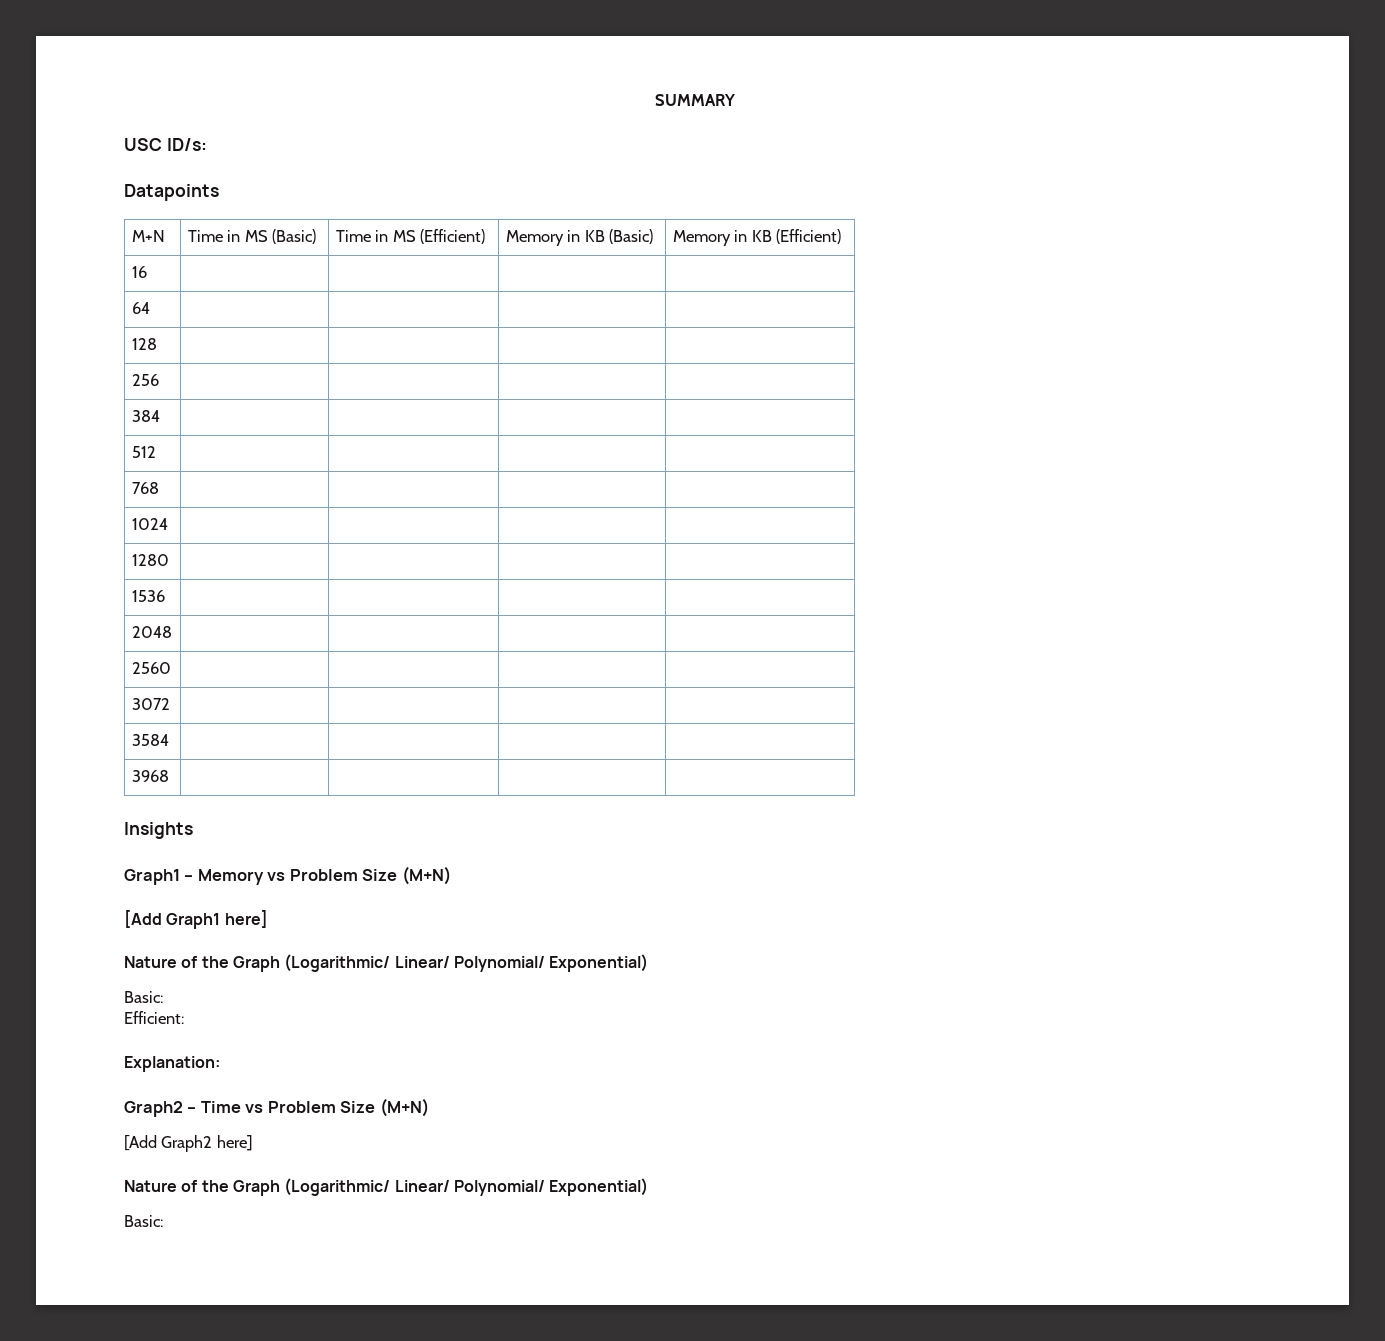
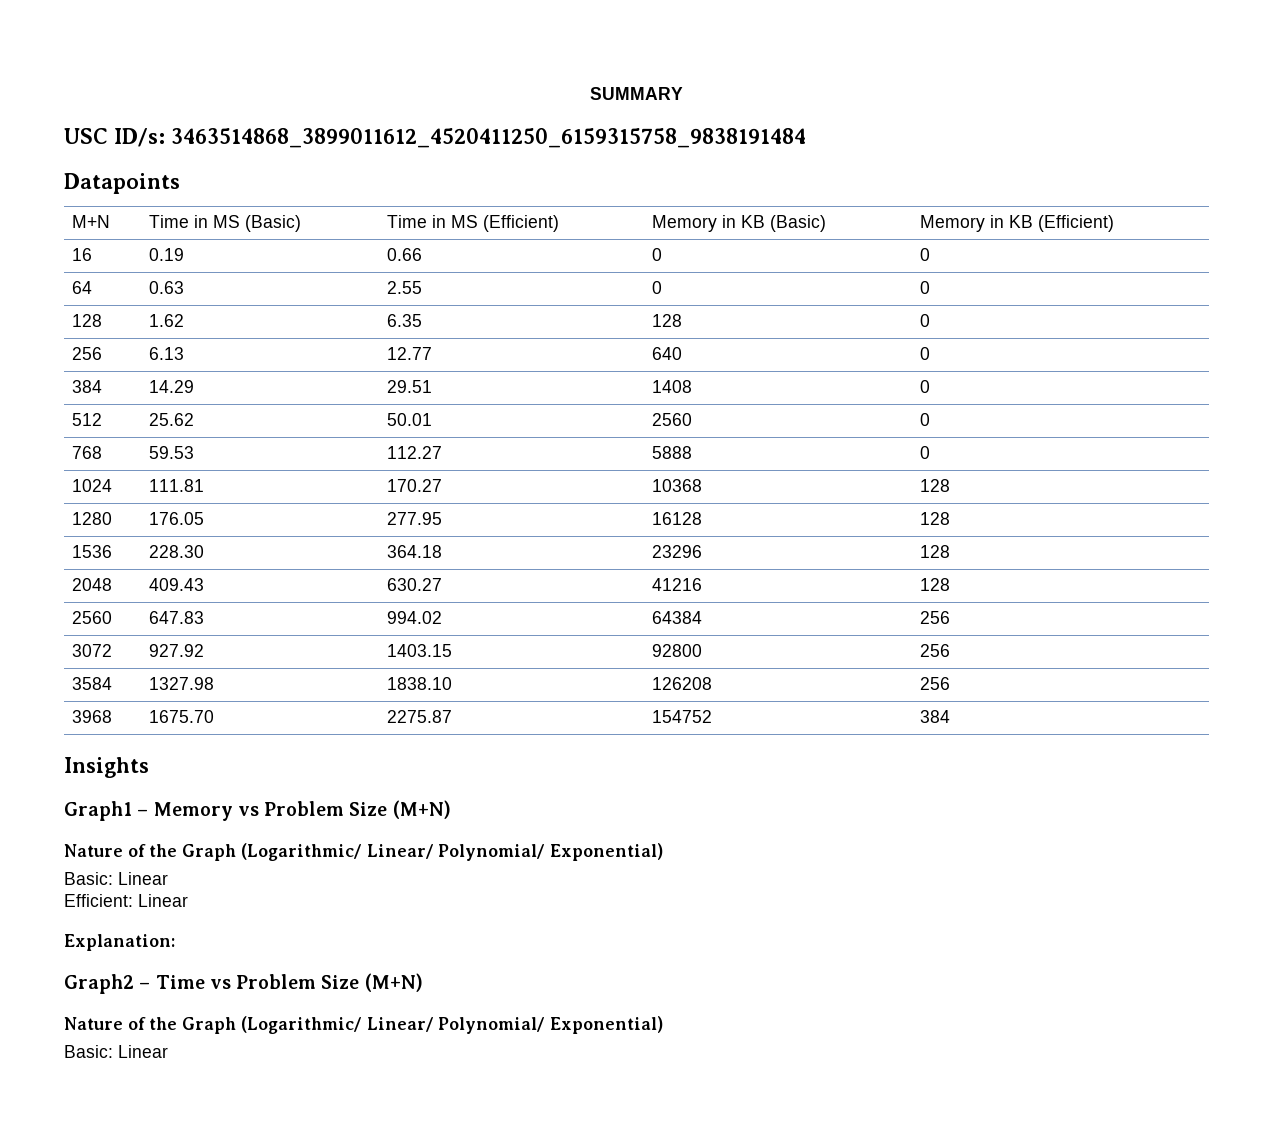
(207, 144) none -> [171,128,806,148] 3463514868_3899011612_4520411250_6159315758_9838191484
[131,302,150,314] [131,338,157,350] [131,374,159,386] [131,410,160,422] [131,446,156,458] [131,482,159,494] [131,518,168,530] [131,554,169,566] [131,590,165,602] [131,626,172,638] [131,662,171,674] [131,698,170,710] [131,734,169,746] [131,770,169,782] | | | // 64 | | | | // 128 | | | | // 256 | | | | // 384 | | | | // 512 | | | | // 768 | | | | // 1024 | | | | // 1280 | | | | // 1536 | | | | // 2048 | | | | // 2560 | | | | // 3072 | | | | // 3584 | | | | // 3968 | | | | -> [148,248,184,261] [386,248,422,261] [651,248,662,261] [919,248,930,261] [71,281,92,294] [148,281,184,294] [386,281,422,294] [651,281,662,294] [919,281,930,294] [71,314,102,327] [148,314,184,327] [386,314,422,327] [651,314,682,327] [919,314,930,327] [71,347,102,360] [148,347,184,360] [386,347,432,360] [651,347,682,360] [919,347,930,360] [71,380,102,393] [148,380,194,393] [386,380,432,393] [651,380,692,393] [919,380,930,393] [71,413,102,426] [148,413,194,426] [386,413,432,426] [651,413,692,426] [919,413,930,426] [71,446,102,459] [148,446,194,459] [386,446,442,459] [651,446,692,459] [919,446,930,459] [71,479,112,492] [148,479,204,492] [386,479,442,492] [651,479,702,492] [919,479,950,492] [71,512,112,525] [148,512,204,525] [386,512,442,525] [651,512,702,525] [919,512,950,525] [71,545,112,558] [148,545,204,558] [386,545,442,558] [651,545,702,558] [919,545,950,558] [71,578,112,591] [148,578,204,591] [386,578,442,591] [651,578,702,591] [919,578,950,591] [71,611,112,624] [148,611,204,624] [386,611,442,624] [651,611,702,624] [919,611,950,624] [71,644,112,657] [148,644,204,657] [386,644,452,657] [651,644,702,657] [919,644,950,657] [71,677,112,690] [148,677,214,690] [386,677,452,690] [651,677,712,690] [919,677,950,690] [71,710,112,723] [148,710,214,723] [386,710,452,723] [651,710,712,723] [919,710,950,723] 0.19 | 0.66 | 0 | 0 // 64 | 0.63 | 2.55 | 0 | 0 // 128 | 1.62 | 6.35 | 128 | 0 // 256 | 6.13 | 12.77 | 640 | 0 // 384 | 14.29 | 29.51 | 1408 | 0 // 512 | 25.62 | 50.01 | 2560 | 0 // 768 | 59.53 | 112.27 | 5888 | 0 // 1024 | 111.81 | 170.27 | 10368 | 128 // 1280 | 176.05 | 277.95 | 16128 | 128 // 1536 | 228.30 | 364.18 | 23296 | 128 // 2048 | 409.43 | 630.27 | 41216 | 128 // 2560 | 647.83 | 994.02 | 64384 | 256 // 3072 | 927.92 | 1403.15 | 92800 | 256 // 3584 | 1327.98 | 1838.10 | 126208 | 256 // 3968 | 1675.70 | 2275.87 | 154752 | 384
[124,910,268,929] [124,954,649,972] [124,991,163,1003] [124,1011,184,1024] [124,1056,220,1072] [124,1098,429,1117] [124,1135,253,1152] [124,1178,649,1196] [124,1215,163,1227] [Add Graph1 here] // Nature of the Graph (Logarithmic/ Linear/ Polynomial/ Exponential) // Basic: // Efficient: // Explanation: // Graph2 – Time vs Problem Size (M+N) // [Add Graph2 here] // Nature of the Graph (Logarithmic/ Linear/ Polynomial/ Exponential) // Basic: -> [64,843,664,861] [64,872,168,885] [64,894,188,907] [64,934,175,951] [64,973,423,994] [64,1016,664,1034] [64,1045,168,1058] Nature of the Graph (Logarithmic/ Linear/ Polynomial/ Exponential) // Basic: Linear // Efficient: Linear // Explanation: // Graph2 – Time vs Problem Size (M+N) // Nature of the Graph (Logarithmic/ Linear/ Polynomial/ Exponential) // Basic: Linear

